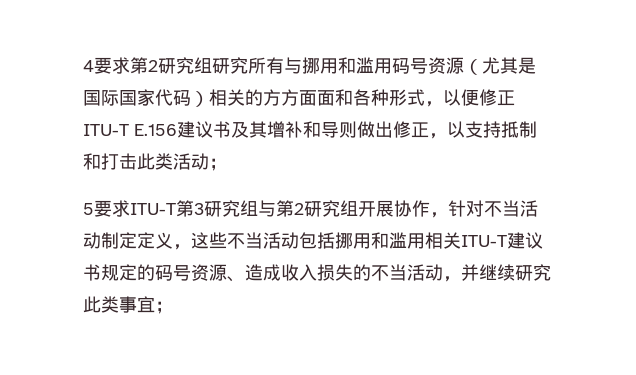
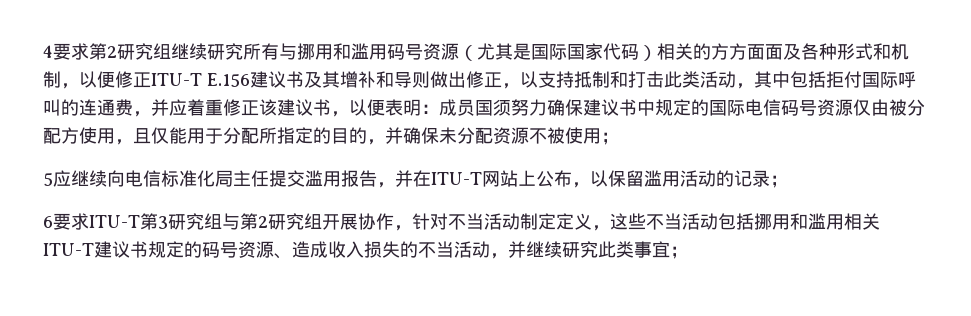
(212, 65) none -> [171,43,207,60] 继续
[335,89,353,106] 和 -> [783,44,801,60] 及
(425, 97) none -> [873,43,909,60] [43,71,61,88] 和机制
[209,158,227,171] [83,203,94,215] ； // 5 -> [736,71,916,89] [43,99,925,117] [43,127,619,145] [43,170,788,188] [43,216,53,228] ，其中包括拒付国际呼叫的连通费，并应着重修正该建议书，以便表明：成员国须努力确保建议书中规定的国际电信码号资源仅由被分配方使用，且仅能用于分配所指定的目的，并确保未分配资源不被使用； // 5应继续向电信标准化局主任提交滥用报告，并在ITU-T网站上公布，以保留滥用活动的记录； // 6

